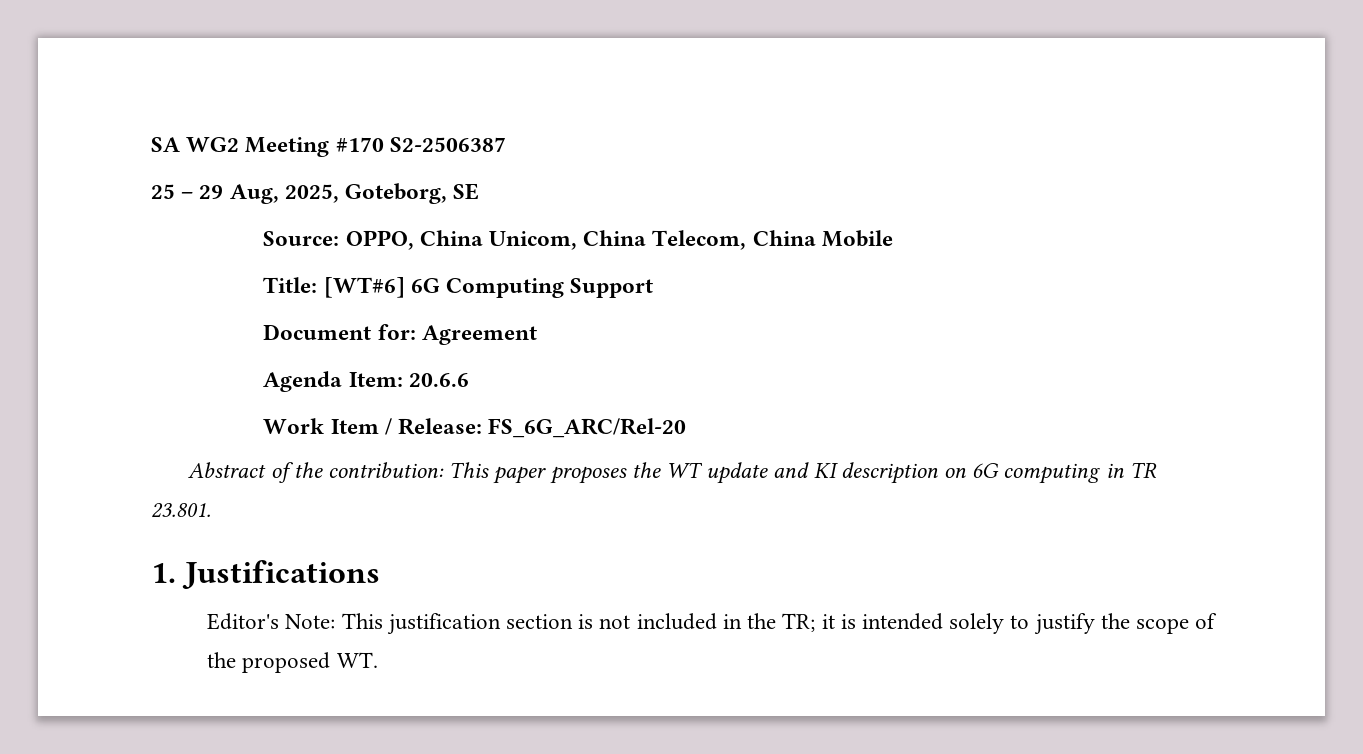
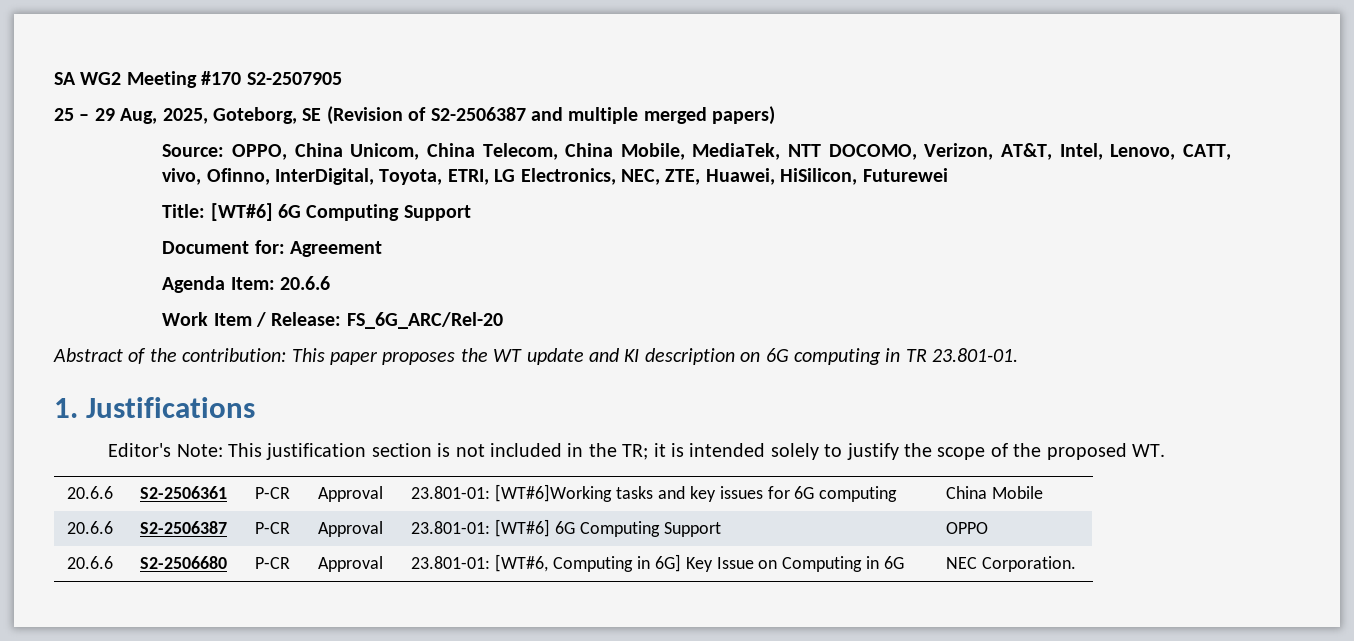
[389,137,506,152] S2-2506387 -> [246,72,342,85] S2-2507905
(480, 191) none -> [326,106,776,125] (Revision of S2-2506387 and multiple merged papers)
[821,230,893,247] Mobile -> [620,143,1231,160] [162,168,948,185] Mobile, MediaTek, NTT DOCOMO, Verizon, AT&T, Intel, Lenovo, CATT, vivo, Ofinno, InterDigital, Toyota, ETRI, LG Electronics, NEC, ZTE, Huawei, HiSilicon, Futurewei
[151,502,211,518] 23.801. -> [932,348,1019,362] 23.801-01.
(378, 660) none -> [67,486,114,499] [140,486,228,499] [255,487,291,499] [318,486,384,502] [411,484,898,502] [946,486,1044,499] [67,521,114,534] [140,521,228,534] [255,522,291,534] [318,521,384,537] [411,519,721,537] [946,522,989,534] [67,556,114,569] [140,556,228,569] [255,557,291,569] [318,556,384,572] [411,554,905,572] [946,556,1077,572] // 20.6.6 | S2-2506361 | P-CR | Approval | 23.801-01: [WT#6]Working tasks and key issues for 6G computing | China Mobile // 20.6.6 | S2-2506387 | P-CR | Approval | 23.801-01: [WT#6] 6G Computing Support | OPPO // 20.6.6 | S2-2506680 | P-CR | Approval | 23.801-01: [WT#6, Computing in 6G] Key Issue on Computing in 6G | NEC Corporation.

